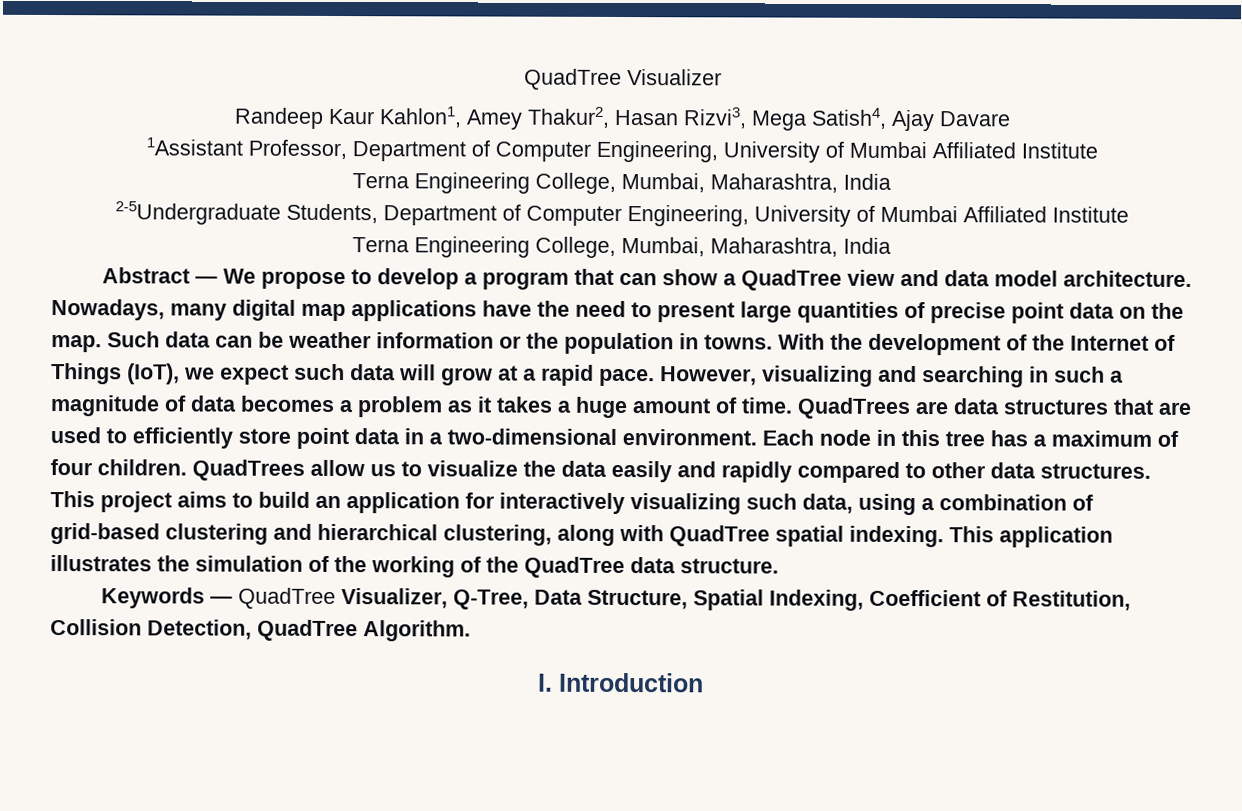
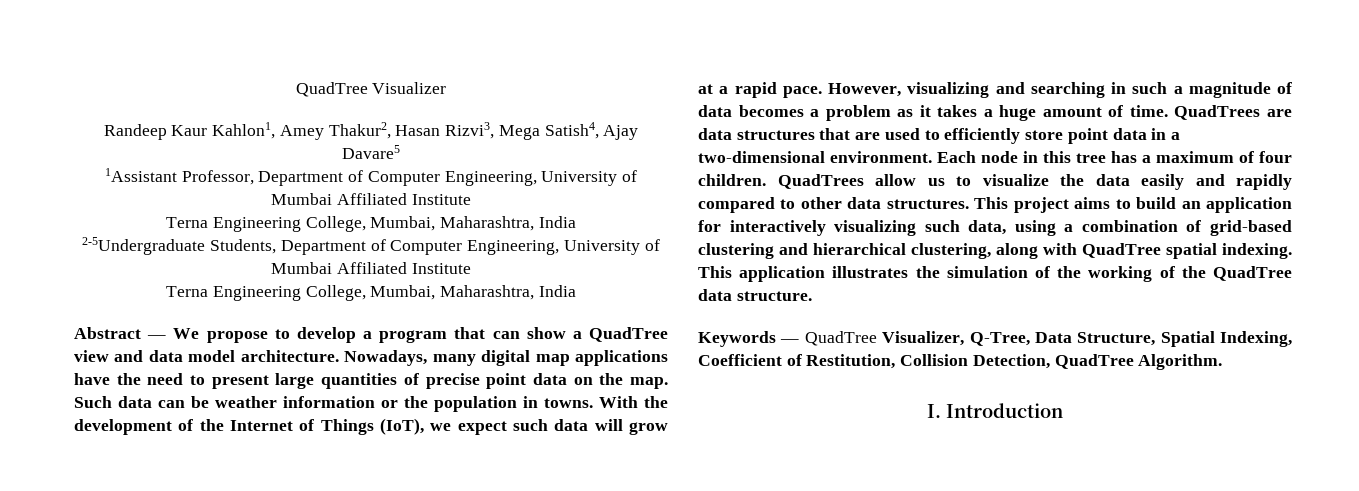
[938,111,1011,127] Davare -> [342,145,400,159] Davare5

